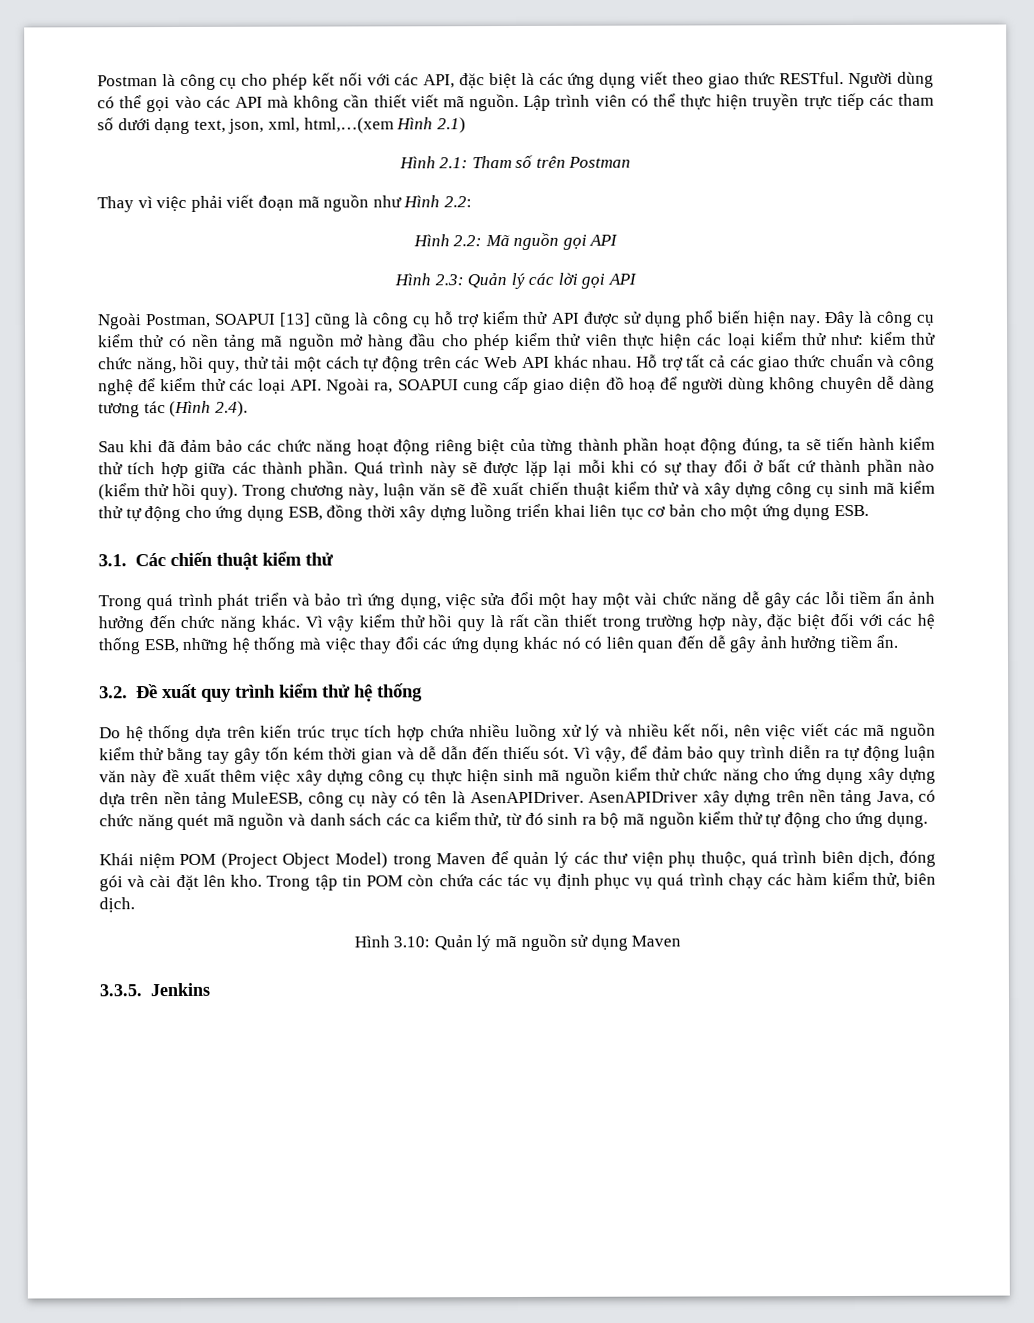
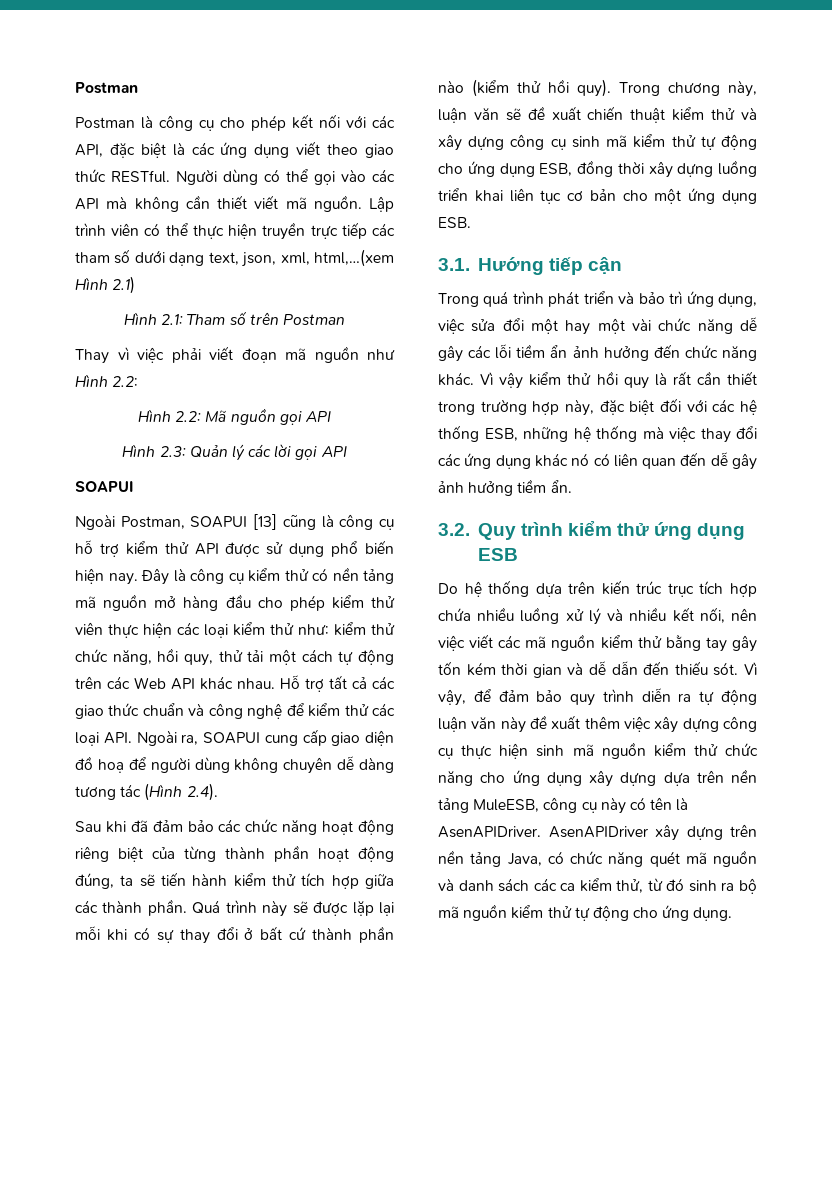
[97,75,158,87] Postman -> [75,82,138,94] [75,117,135,129] Postman // Postman
(638, 279) none -> [75,481,134,492] // SOAPUI
[134,551,334,570] Các chiến thuật kiểm thử -> [477,257,623,275] Hướng tiếp cận
[135,683,423,702] Đề xuất quy trình kiểm thử hệ thống -> [477,521,746,540] [477,548,518,561] Quy trình kiểm thử ứng dụng ESB
[99,850,937,869] [99,871,937,892] [99,897,135,913] [353,933,682,952] [99,982,210,997] // Khái niệm POM (Project Object Model) trong Maven để quản lý các thư viện phụ thuộc, quá trình biên dịch, đóng gói và cài đặt lên kho. Trong tập tin POM còn chứa các tác vụ định phục vụ quá trình chạy các hàm kiểm thử, biên dịch. // Hình 3.10: Quản lý mã nguồn sử dụng Maven // 3.3.5. Jenkins -> (733, 914) none

